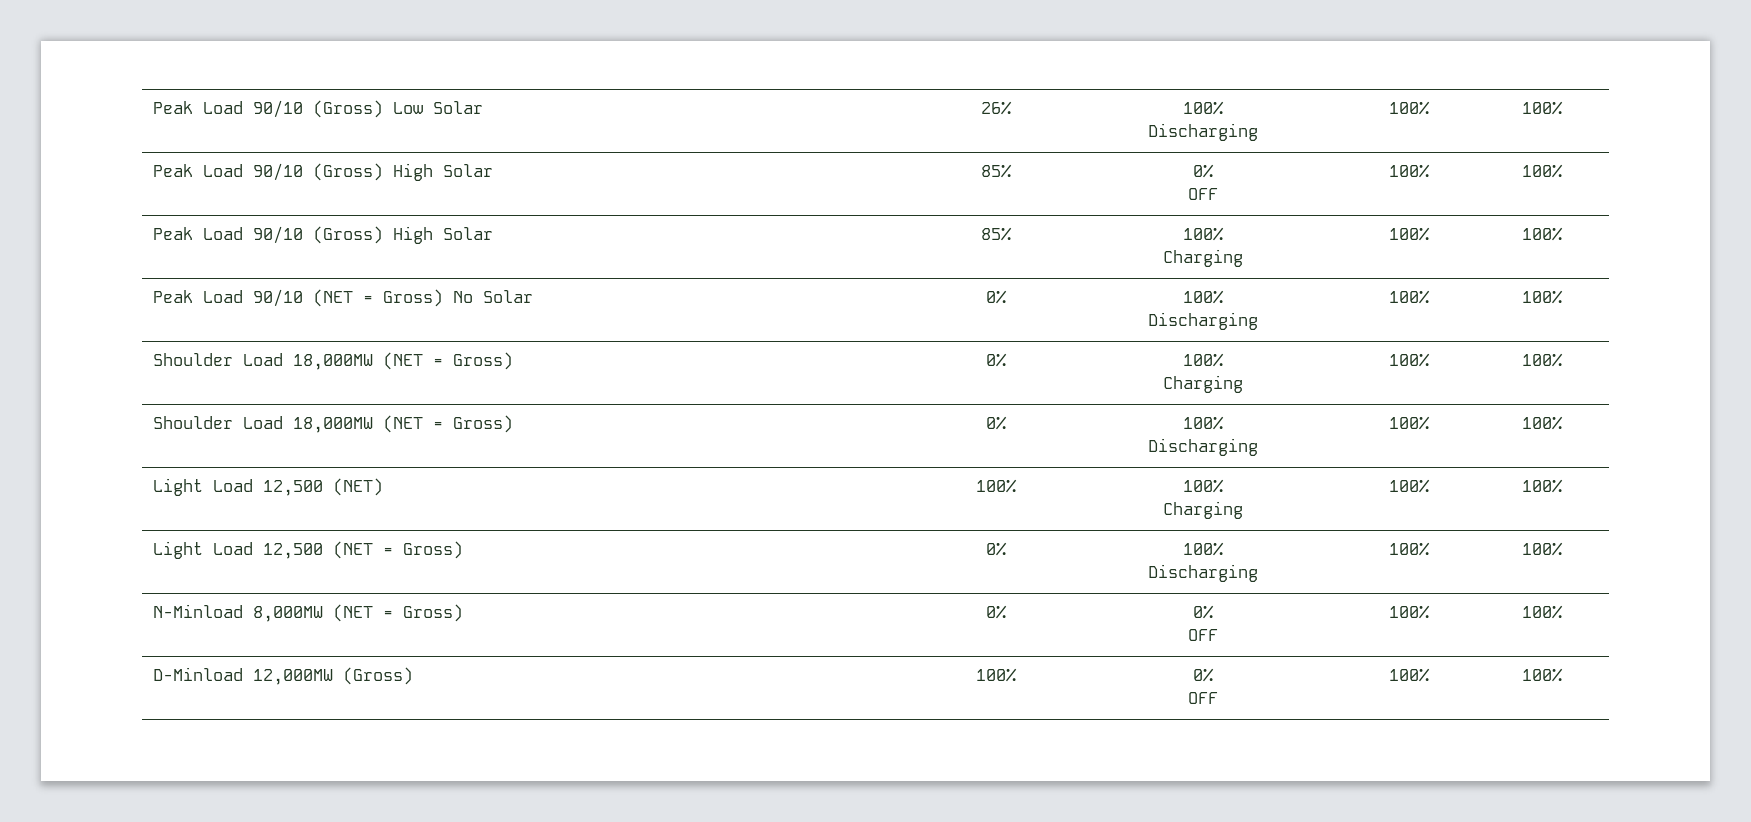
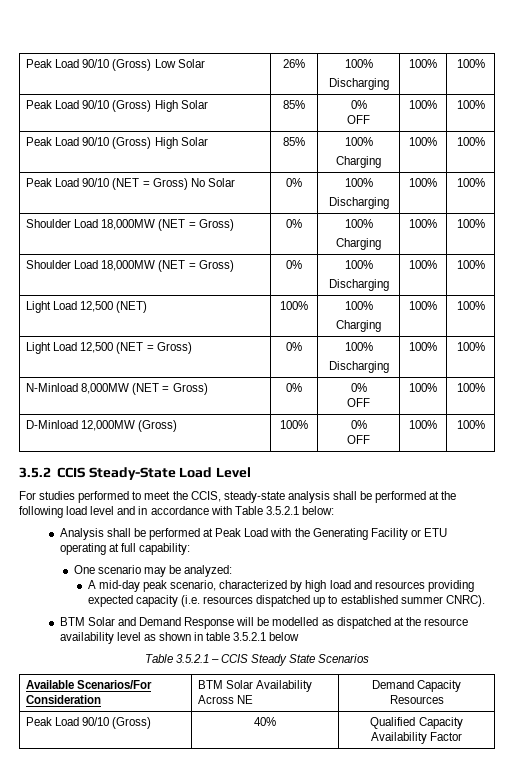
(1563, 675) none -> [19,467,252,480] [19,491,457,503] [19,506,334,518] [59,528,447,540] [59,543,191,555] [73,565,233,577] [87,580,474,592] [87,595,485,607] [59,617,468,629] [59,632,300,644] [144,654,370,666] [26,680,153,689] [26,695,102,704] [198,680,313,692] [198,695,254,704] [371,680,462,692] [389,695,444,704] [26,717,152,729] [254,717,276,726] [370,717,463,729] [370,732,463,744] // 3.5.2 CCIS Steady-State Load Level // For studies performed to meet the CCIS, steady-state analysis shall be performed at the following load level and in accordance with Table 3.5.2.1 below: // Analysis shall be performed at Peak Load with the Generating Facility or ETU operating at full capability: // One scenario may be analyzed: // A mid-day peak scenario, characterized by high load and resources providing expected capacity (i.e. resources dispatched up to established summer CNRC). // BTM Solar and Demand Response will be modelled as dispatched at the resource availability level as shown in table 3.5.2.1 below // Table 3.5.2.1 – CCIS Steady State Scenarios // Available Scenarios/For Consideration | BTM Solar Availability Across NE | Demand Capacity Resources // Peak Load 90/10 (Gross) | 40% | Qualified Capacity Availability Factor

